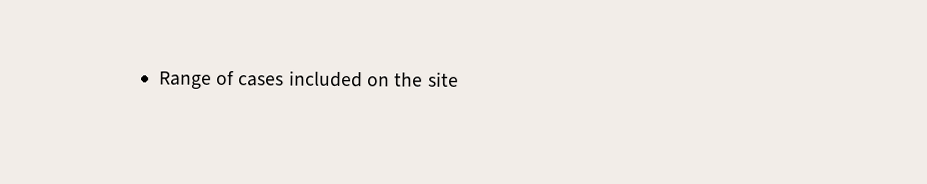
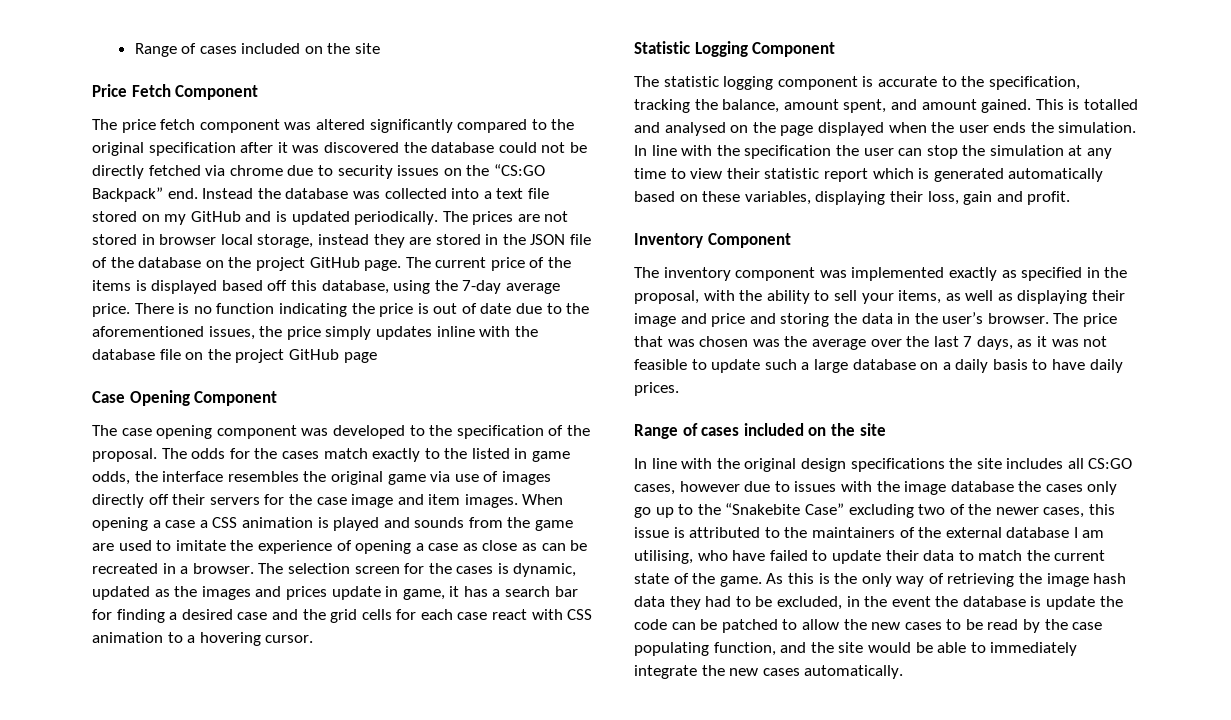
[158,70,459,90] Range of cases included on the site -> [134,43,381,57] [92,84,259,100] [92,119,575,133] [92,142,587,156] [92,164,545,179] [92,187,549,202] [92,211,569,225] [92,234,592,248] [92,257,572,271] [92,280,560,294] [92,303,590,317] [92,326,538,340] [92,349,377,363] [92,390,278,406] [92,425,590,439] [92,448,571,462] [92,471,551,485] [92,494,564,508] [92,517,574,531] [92,540,588,554] [92,563,577,577] [92,586,578,600] [92,609,593,623] [92,632,314,646] [634,41,836,57] [634,76,1080,90] [634,99,1138,113] [634,122,1137,136] [634,145,1113,159] [634,168,1104,182] [634,191,1071,205] [634,233,791,248] [634,267,1128,281] [634,290,1126,304] [634,312,1118,327] [634,336,1108,350] [634,359,1123,373] [634,382,679,396] [634,423,886,439] [634,458,1133,472] [634,481,1118,495] [634,503,1116,518] [634,527,1105,538] [634,550,1106,564] [634,573,1127,587] [634,596,1123,610] [634,619,1103,633] [634,642,1078,656] [634,665,904,679] Range of cases included on the site // Price Fetch Component // The price fetch component was altered significantly compared to the original specification after it was discovered the database could not be directly fetched via chrome due to security issues on the “CS:GO Backpack” end. Instead the database was collected into a text file stored on my GitHub and is updated periodically. The prices are not stored in browser local storage, instead they are stored in the JSON file of the database on the project GitHub page. The current price of the items is displayed based off this database, using the 7-day average price. There is no function indicating the price is out of date due to the aforementioned issues, the price simply updates inline with the database file on the project GitHub page // Case Opening Component // The case opening component was developed to the specification of the proposal. The odds for the cases match exactly to the listed in game odds, the interface resembles the original game via use of images directly off their servers for the case image and item images. When opening a case a CSS animation is played and sounds from the game are used to imitate the experience of opening a case as close as can be recreated in a browser. The selection screen for the cases is dynamic, updated as the images and prices update in game, it has a search bar for finding a desired case and the grid cells for each case react with CSS animation to a hovering cursor. // Statistic Logging Component // The statistic logging component is accurate to the specification, tracking the balance, amount spent, and amount gained. This is totalled and analysed on the page displayed when the user ends the simulation. In line with the specification the user can stop the simulation at any time to view their statistic report which is generated automatically based on these variables, displaying their loss, gain and profit. // Inventory Component // The inventory component was implemented exactly as specified in the proposal, with the ability to sell your items, as well as displaying their image and price and storing the data in the user’s browser. The price that was chosen was the average over the last 7 days, as it was not feasible to update such a large database on a daily basis to have daily prices. // Range of cases included on the site // In line with the original design specifications the site includes all CS:GO cases, however due to issues with the image database the cases only go up to the “Snakebite Case” excluding two of the newer cases, this issue is attributed to the maintainers of the external database I am utilising, who have failed to update their data to match the current state of the game. As this is the only way of retrieving the image hash data they had to be excluded, in the event the database is update the code can be patched to allow the new cases to be read by the case populating function, and the site would be able to immediately integrate the new cases automatically.

